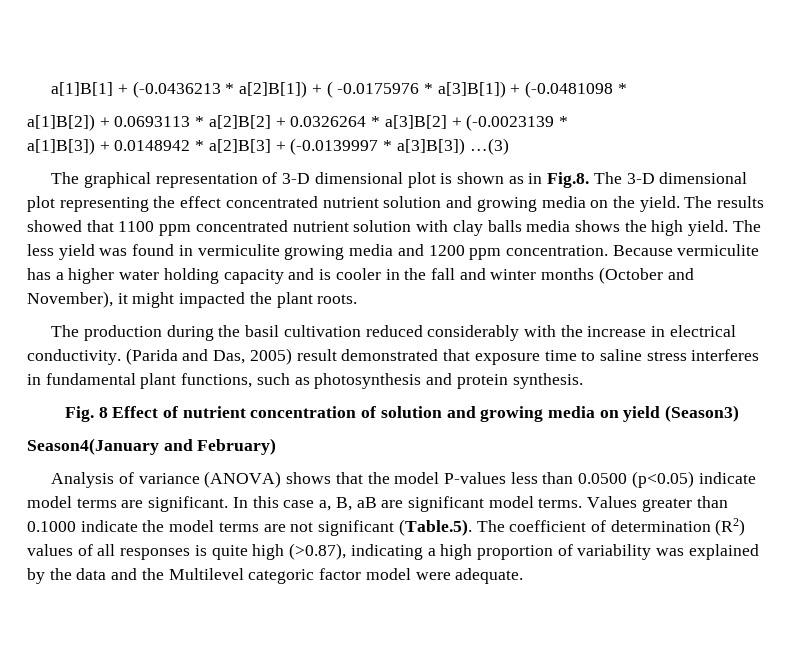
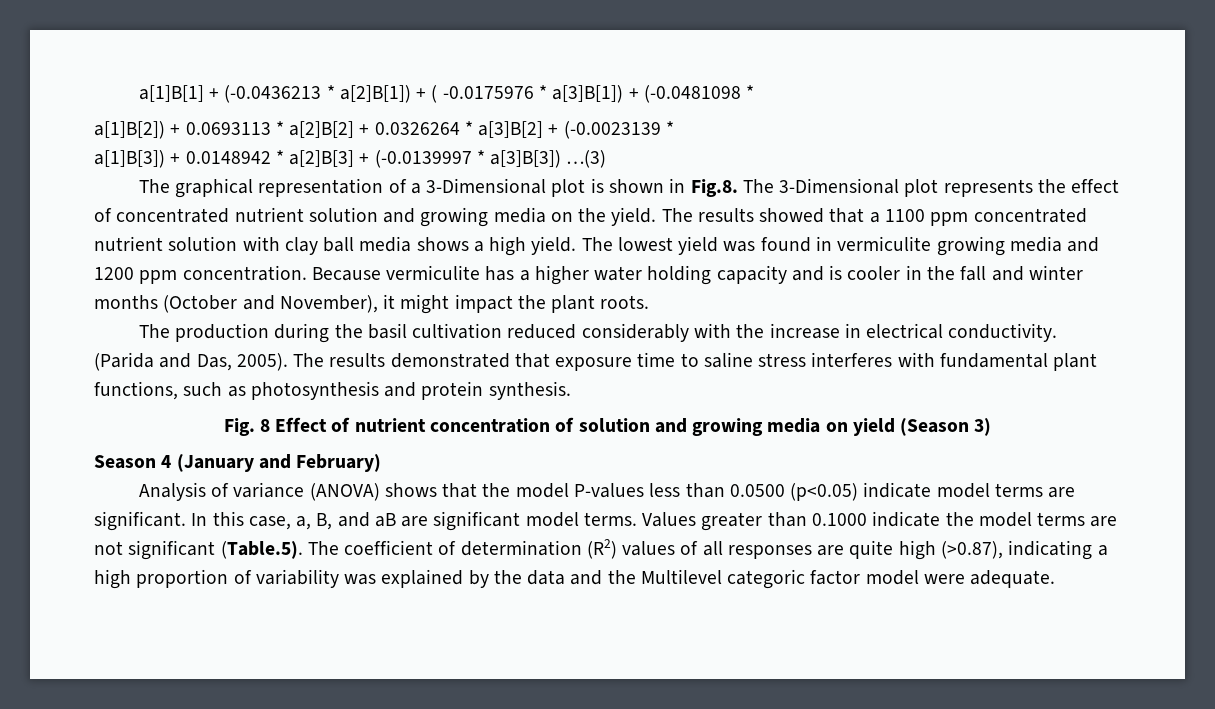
[282,172,403,184] 3-D dimensional -> [410,178,547,194] a 3-Dimensional
[508,176,524,184] as -> (664, 186) none
[626,172,748,184] [27,196,149,212] 3-D dimensional plot representing -> [779,178,1033,197] 3-Dimensional plot represents
(222, 202) none -> [94,208,112,222] of
(114, 226) none -> [869,212,880,223] a
[487,220,522,232] balls -> [323,237,355,252] ball
[624,220,647,232] the -> [473,241,484,252] a
[27,244,54,256] less -> [617,237,673,251] lowest
[179,292,246,308] impacted -> [454,294,513,313] impact
[249,348,337,365] 2005) result -> [236,353,386,371] 2005). The results
[27,374,41,385] in -> [897,352,935,367] with
[665,405,740,422] [27,438,159,455] (Season3) // Season4(January -> [900,418,992,436] [94,454,254,472] (Season 3) // Season 4 (January
[283,500,315,508] case -> [248,516,291,530] case,
(352, 504) none -> [337,512,370,527] and
[194,545,207,556] is -> [817,545,845,556] are

